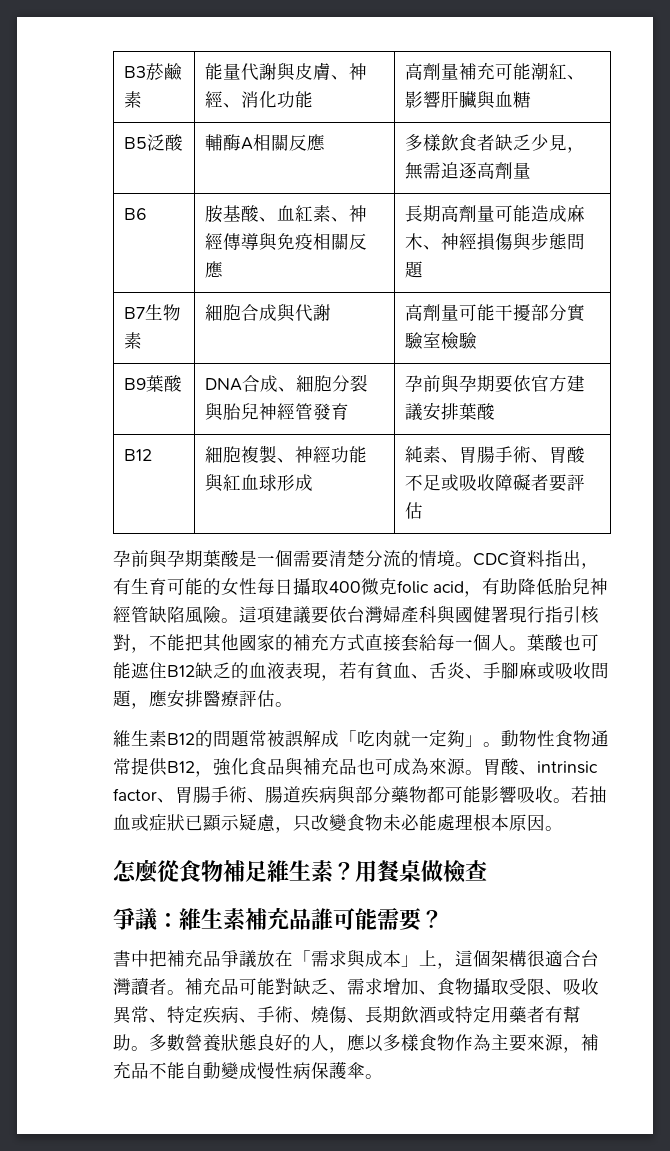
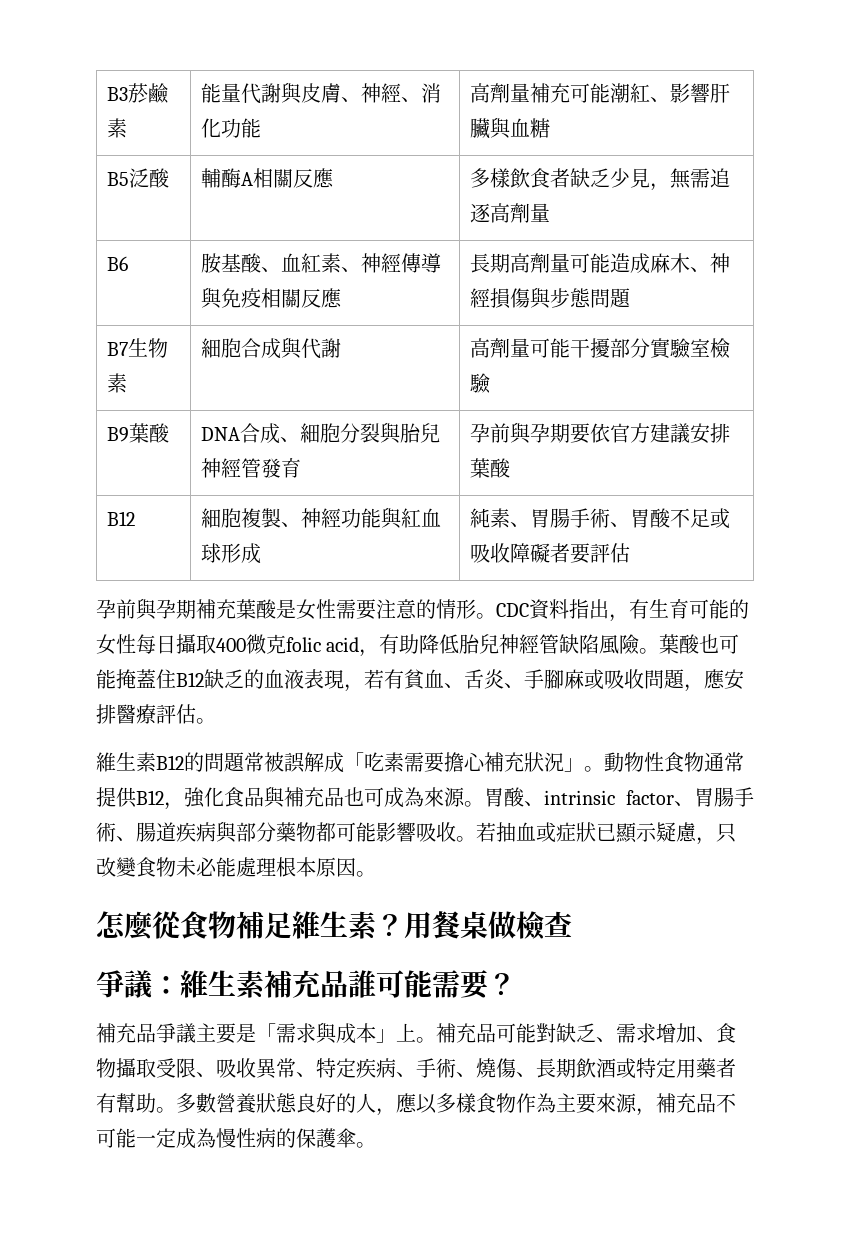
[203,550,455,568] 葉酸是一個需要清楚分流的情境 -> [196,599,476,620] 補充葉酸是女性需要注意的情形
[239,605,599,624] [113,633,527,653] 這項建議要依台灣婦產科與國健署現行指引核對，不能把其他國家的補充方式直接套給每一個人。 -> (660, 651) none
[131,662,149,679] 遮 -> [116,669,156,689] 掩蓋
[375,729,465,747] 肉就一定夠 -> [384,752,564,773] 素需要擔心補充狀況
[113,950,167,967] 書中把 -> (516, 984) none
[257,950,293,967] 放在 -> [196,1023,256,1044] 主要是
[437,950,599,969] [113,977,167,996] ，這個架構很適合台灣讀者 -> (416, 1032) none
[167,1062,311,1080] 能自動變成慢性病 -> [96,1128,296,1149] 可能一定成為慢性病的

